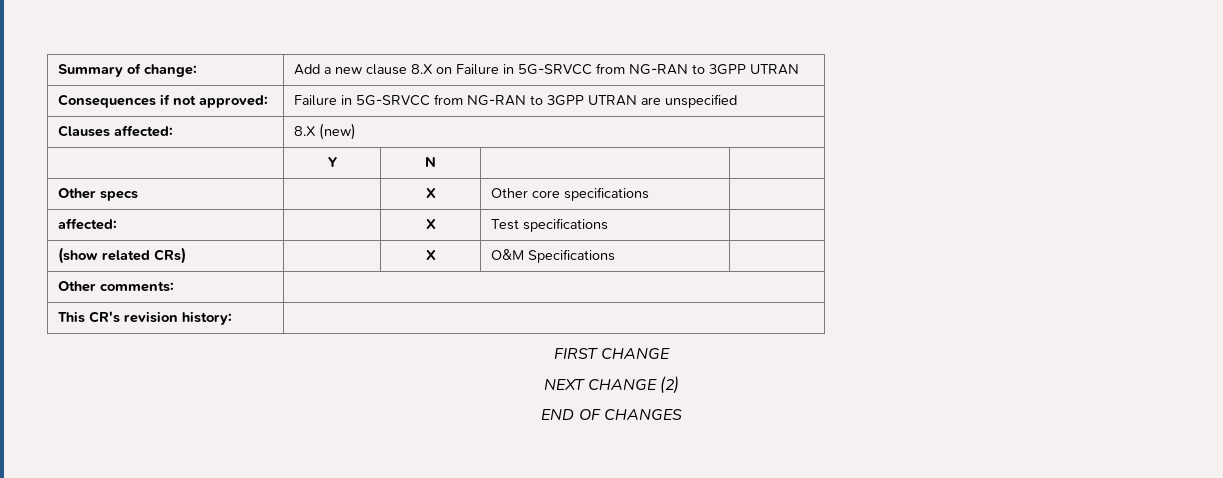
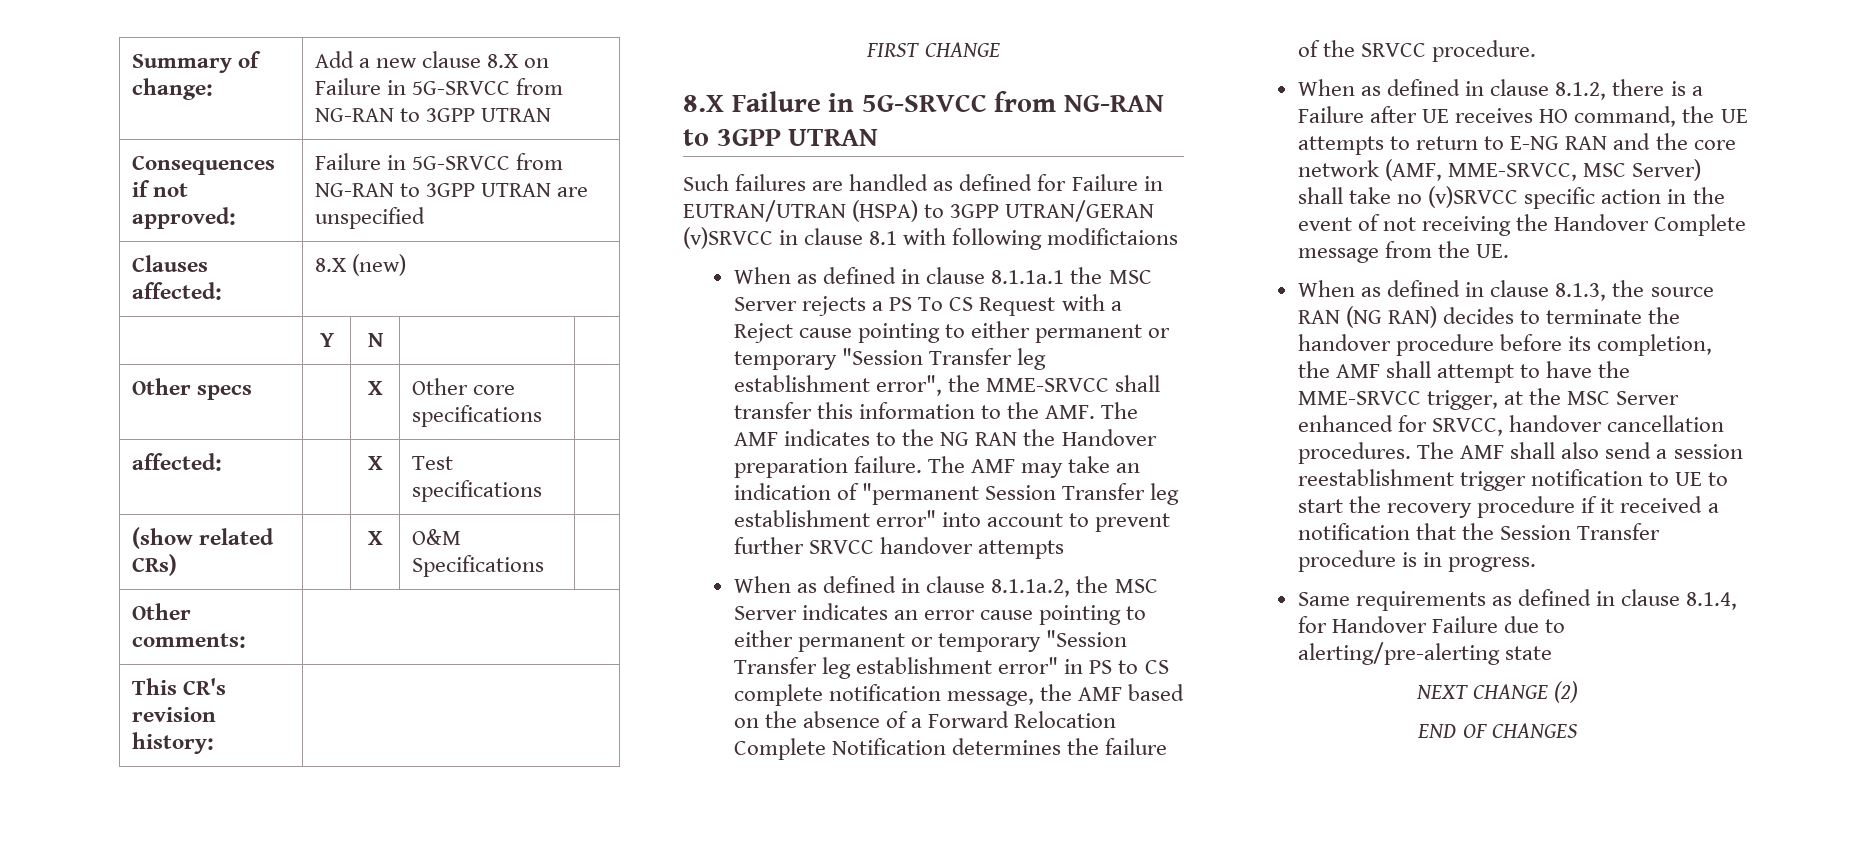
(671, 353) none -> [683,91,1164,112] [683,129,879,146] [683,174,1163,191] [683,200,1155,222] [683,227,1179,250] [733,267,1152,284] [733,294,1122,316] [733,321,1171,343] [733,348,1047,370] [733,375,1161,396] [733,402,1139,419] [733,429,1157,446] [733,456,1141,478] [733,483,1180,505] [733,510,1171,532] [733,537,1065,559] [733,576,1158,597] [733,603,1147,625] [733,630,1128,652] [733,657,1169,679] [733,684,1185,706] [733,711,1117,728] [733,738,1168,760] [1297,40,1537,62] [1297,79,1703,100] [1297,106,1748,127] [1297,133,1736,155] [1297,159,1702,181] [1297,186,1725,209] [1297,214,1747,236] [1297,241,1510,263] [1297,280,1714,301] [1297,306,1681,328] [1297,334,1713,356] [1297,361,1631,383] [1297,388,1680,410] [1297,415,1725,436] [1297,442,1743,464] [1297,469,1729,491] [1297,496,1719,518] [1297,523,1661,540] [1297,550,1537,572] [1297,589,1738,611] [1297,616,1566,633] [1297,642,1553,665] // 8.X Failure in 5G-SRVCC from NG-RAN to 3GPP UTRAN // Such failures are handled as defined for Failure in EUTRAN/UTRAN (HSPA) to 3GPP UTRAN/GERAN (v)SRVCC in clause 8.1 with following modifictaions // When as defined in clause 8.1.1a.1 the MSC Server rejects a PS To CS Request with a Reject cause pointing to either permanent or temporary "Session Transfer leg establishment error", the MME-SRVCC shall transfer this information to the AMF. The AMF indicates to the NG RAN the Handover preparation failure. The AMF may take an indication of "permanent Session Transfer leg establishment error" into account to prevent further SRVCC handover attempts // When as defined in clause 8.1.1a.2, the MSC Server indicates an error cause pointing to either permanent or temporary "Session Transfer leg establishment error" in PS to CS complete notification message, the AMF based on the absence of a Forward Relocation Complete Notification determines the failure of the SRVCC procedure. // When as defined in clause 8.1.2, there is a Failure after UE receives HO command, the UE attempts to return to E-NG RAN and the core network (AMF, MME-SRVCC, MSC Server) shall take no (v)SRVCC specific action in the event of not receiving the Handover Complete message from the UE. // When as defined in clause 8.1.3, the source RAN (NG RAN) decides to terminate the handover procedure before its completion, the AMF shall attempt to have the MME-SRVCC trigger, at the MSC Server enhanced for SRVCC, handover cancellation procedures. The AMF shall also send a session reestablishment trigger notification to UE to start the recovery procedure if it received a notification that the Session Transfer procedure is in progress. // Same requirements as defined in clause 8.1.4, for Handover Failure due to alerting/pre-alerting state

